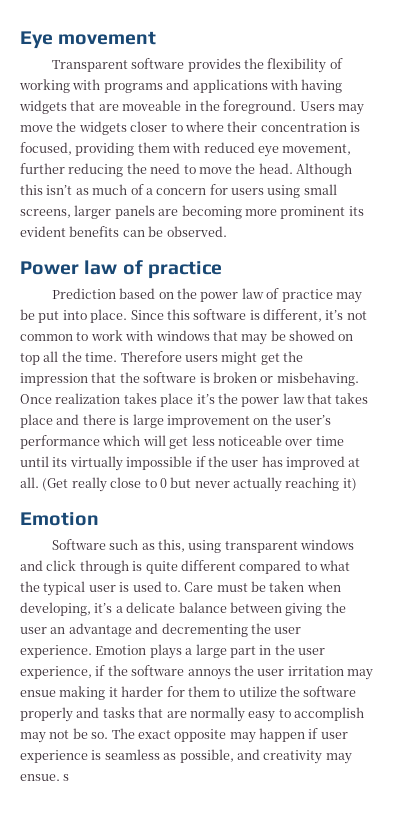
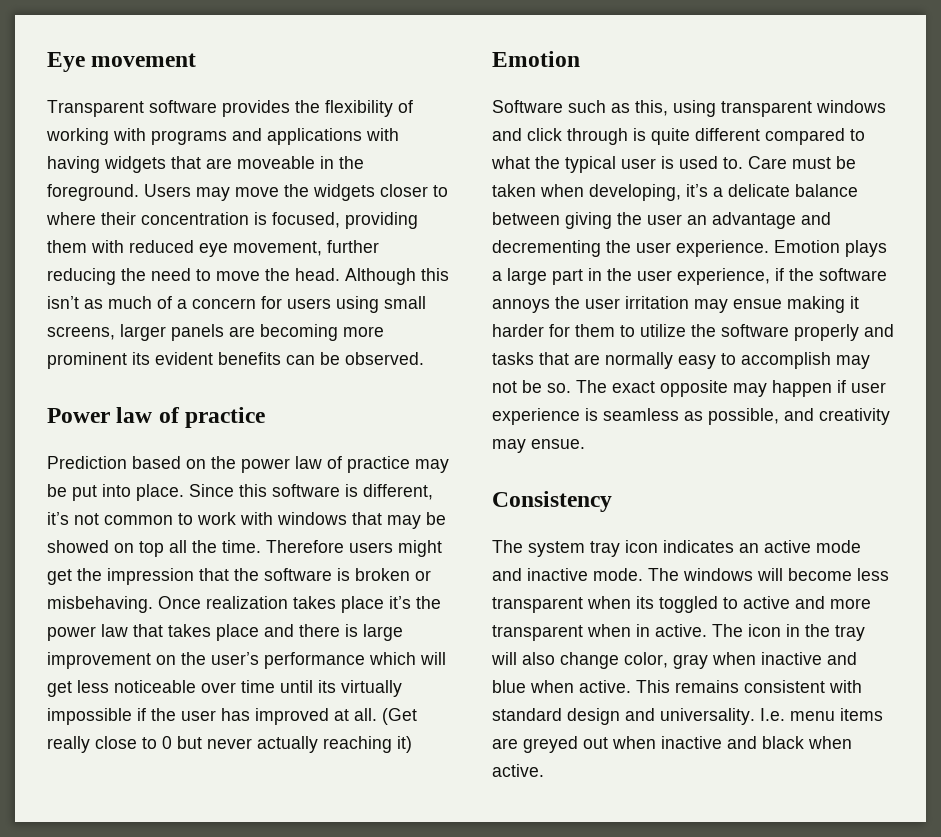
[63,774,70,781] s -> [492,491,612,512] [492,540,861,557] [492,568,889,581] [492,596,871,613] [492,624,865,641] [491,652,857,669] [492,680,862,693] [492,708,883,725] [492,736,852,753] [492,764,544,777] // Consistency // The system tray icon indicates an active mode and inactive mode. The windows will become less transparent when its toggled to active and more transparent when in active. The icon in the tray will also change color, gray when inactive and blue when active. This remains consistent with standard design and universality. I.e. menu items are greyed out when inactive and black when active.

